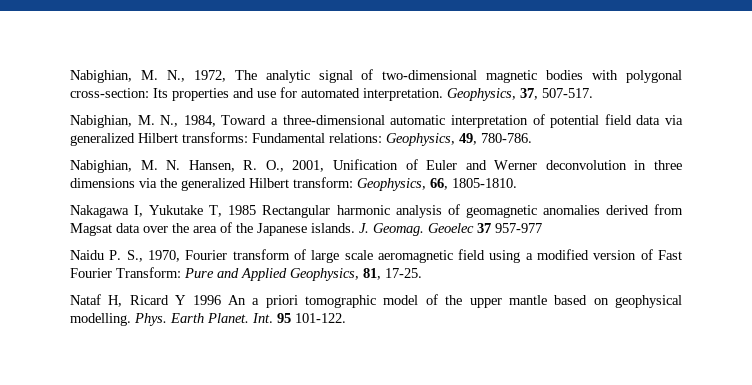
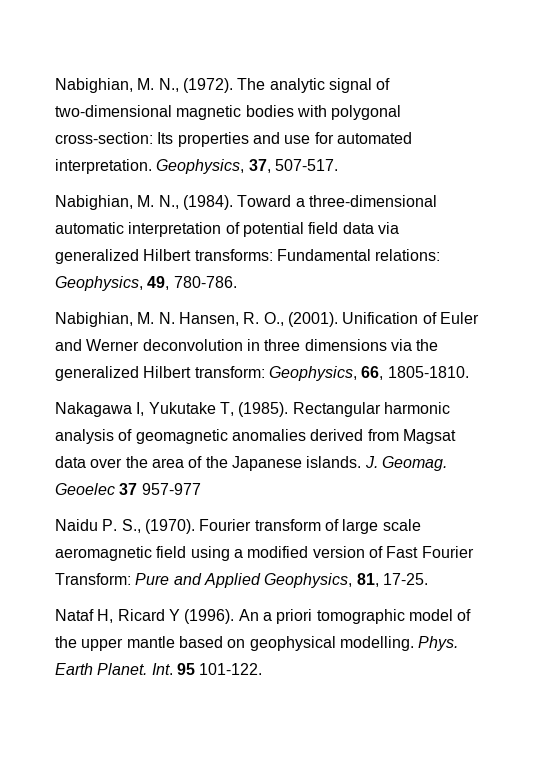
[70,70,226,83] Nabighian, M. N., 1972, -> [55,78,233,93] Nabighian, M. N., (1972).
[183,115,216,127] 1984, -> [182,195,233,210] (1984).
[292,160,325,172] 2001, -> [287,312,338,327] (2001).
[228,205,257,215] 1985 -> [238,402,289,417] (1985).
[147,250,180,262] 1970, -> [144,519,195,534] (1970).
[192,295,221,305] 1996 -> [184,609,235,624] (1996).

